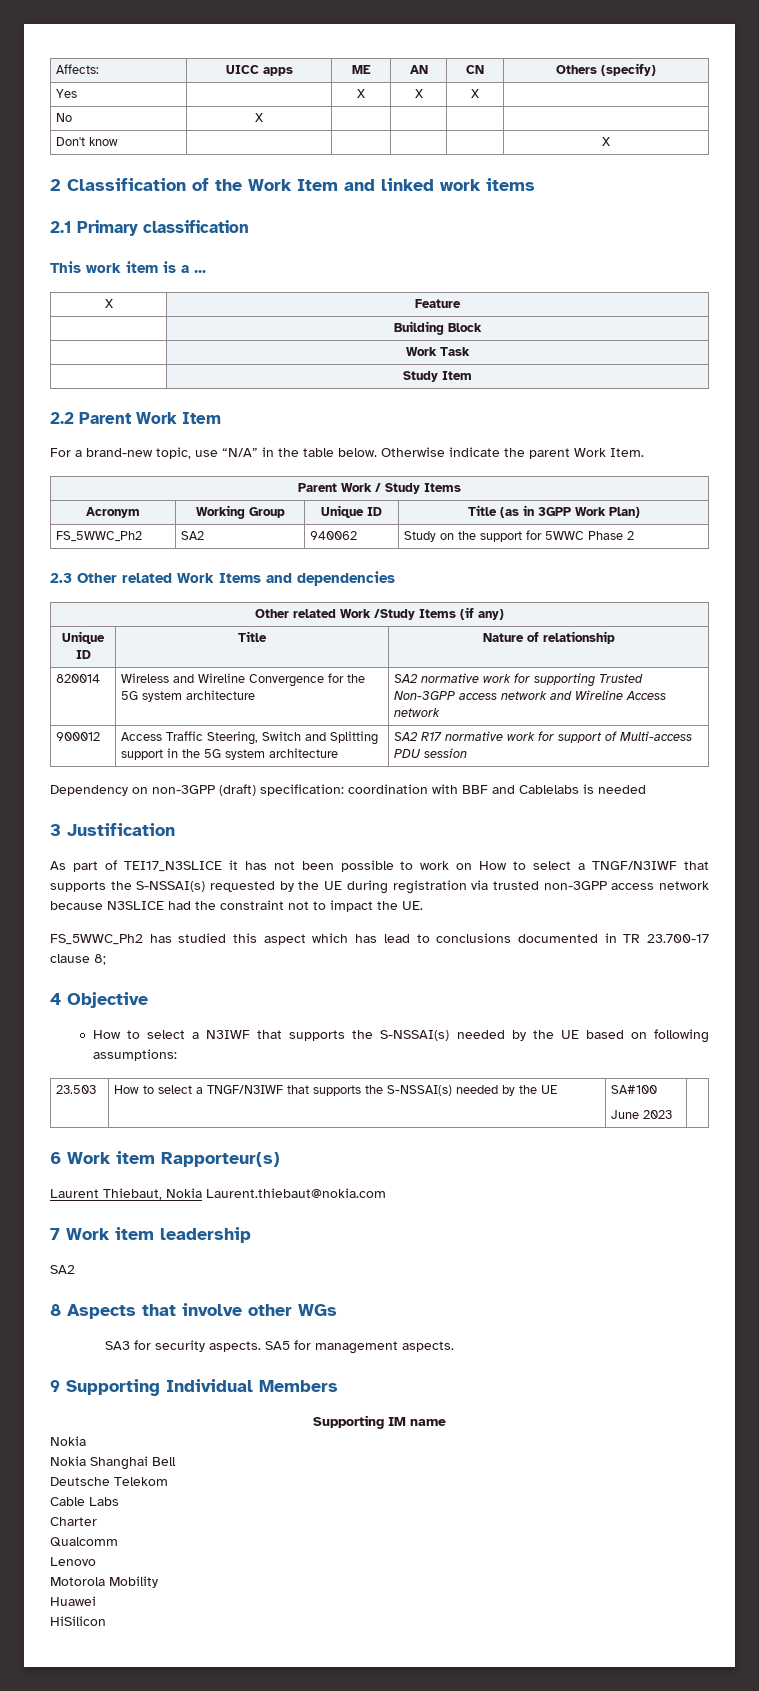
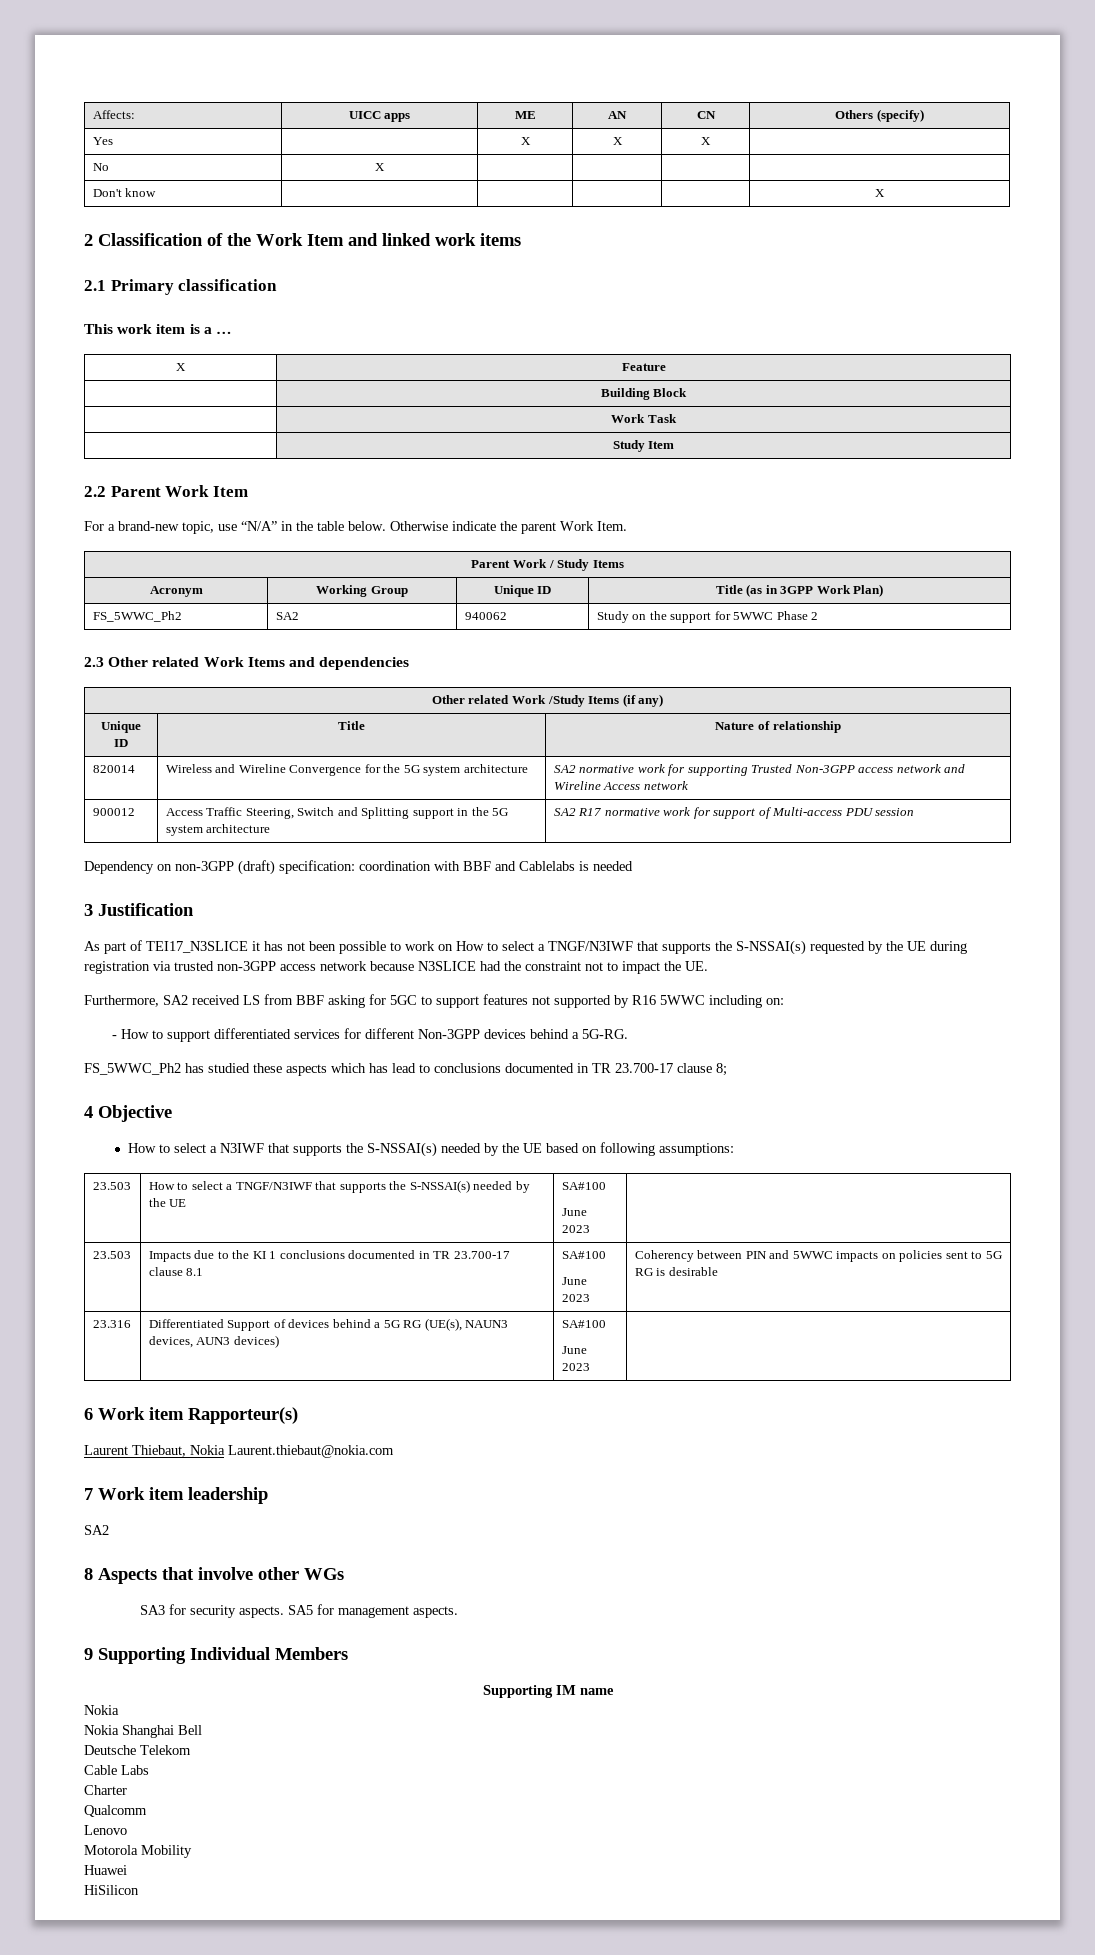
(423, 905) none -> [84,994,784,1008] [111,1028,628,1042] // Furthermore, SA2 received LS from BBF asking for 5GC to support features not supported by R16 5WWC including on: // - How to support differentiated services for different Non-3GPP devices behind a 5G-RG.
[233,933,306,945] this aspect -> [253,1063,327,1076] these aspects
(673, 1114) none -> [92,1251,131,1259] [148,1250,510,1262] [148,1267,204,1276] [561,1251,606,1259] [561,1277,587,1285] [561,1294,590,1302] [634,1250,1002,1262] [634,1267,718,1276] [92,1320,131,1328] [148,1318,509,1331] [148,1335,279,1348] [561,1320,606,1328] [561,1346,587,1354] [561,1363,590,1371] // 23.503 | Impacts due to the KI 1 conclusions documented in TR 23.700-17 clause 8.1 | SA#100 // June 2023 | Coherency between PIN and 5WWC impacts on policies sent to 5G RG is desirable // 23.316 | Differentiated Support of devices behind a 5G RG (UE(s), NAUN3 devices, AUN3 devices) | SA#100 // June 2023 |

